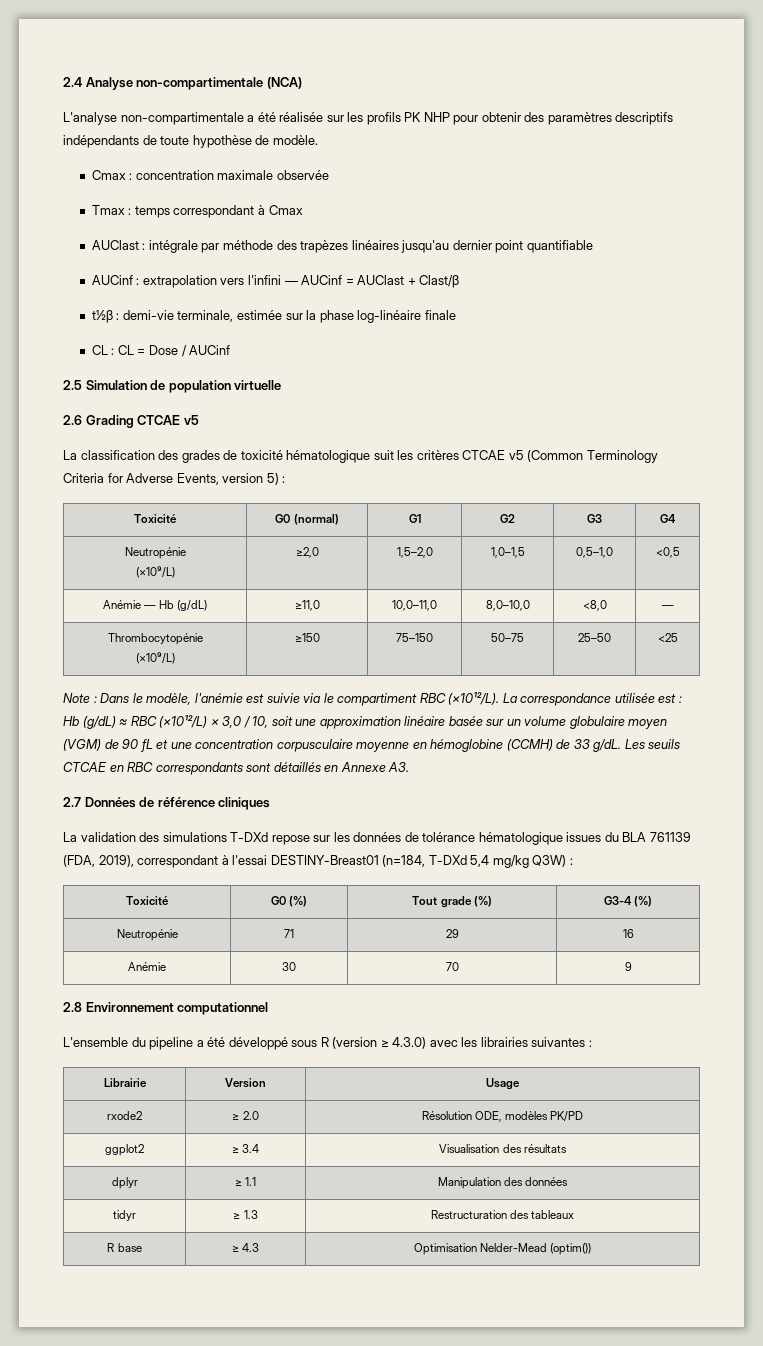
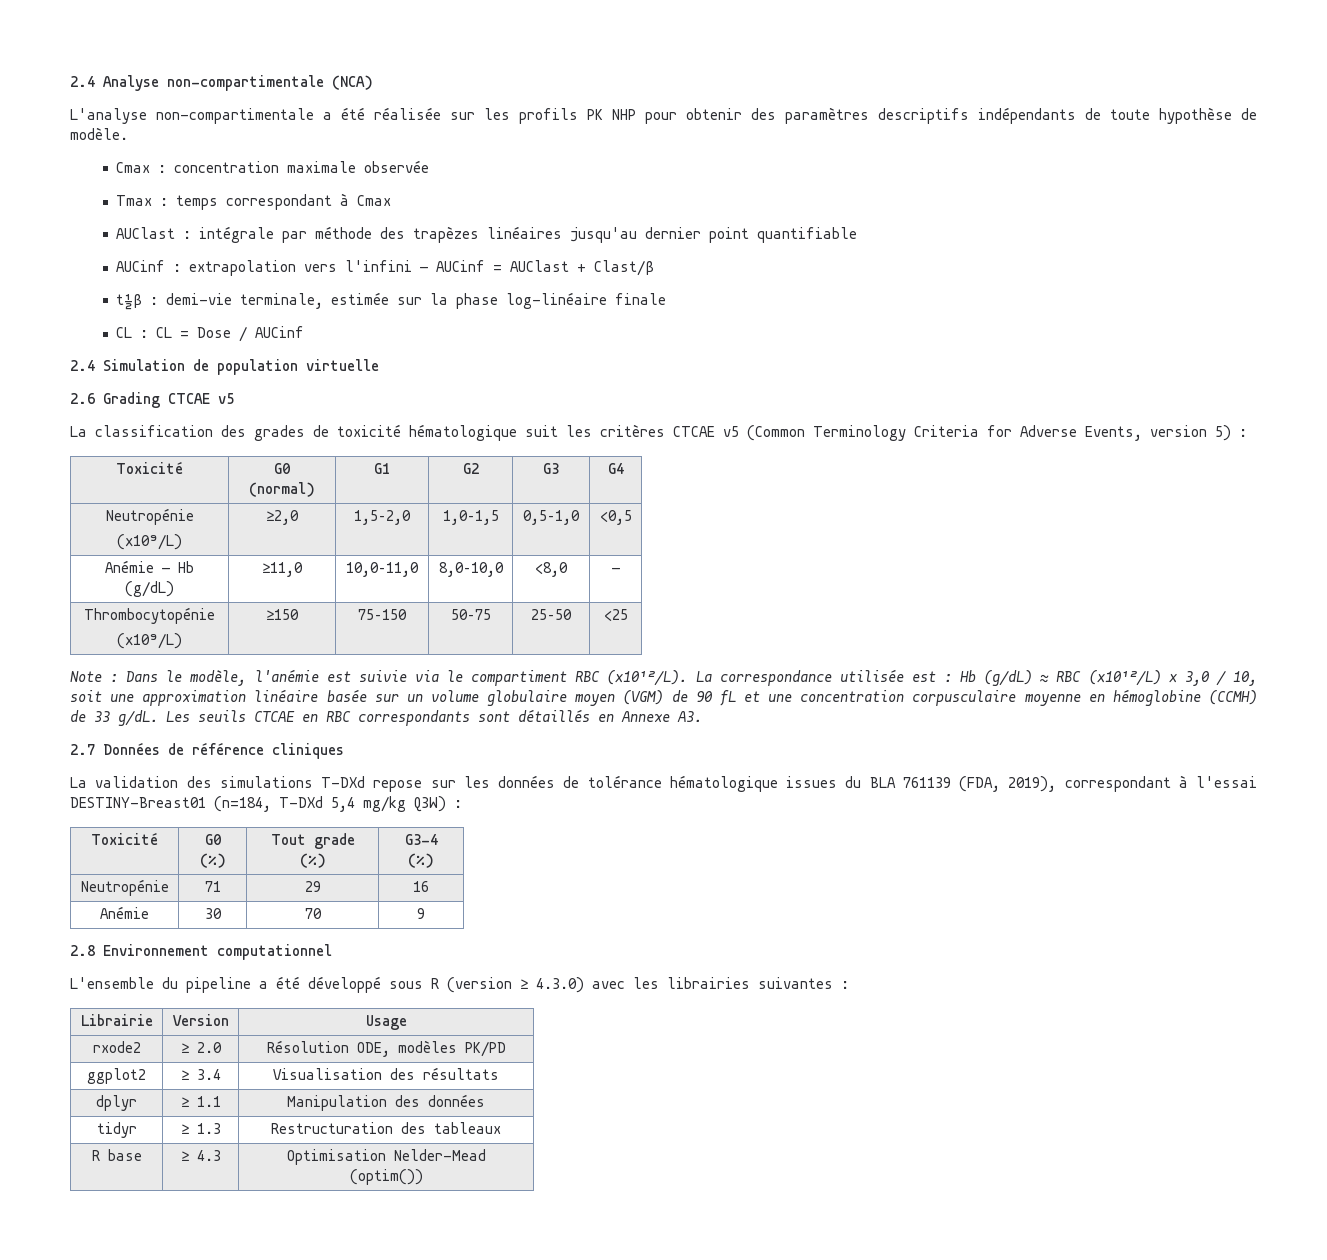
[63,380,82,390] 2.5 -> [70,360,95,371] 2.4

